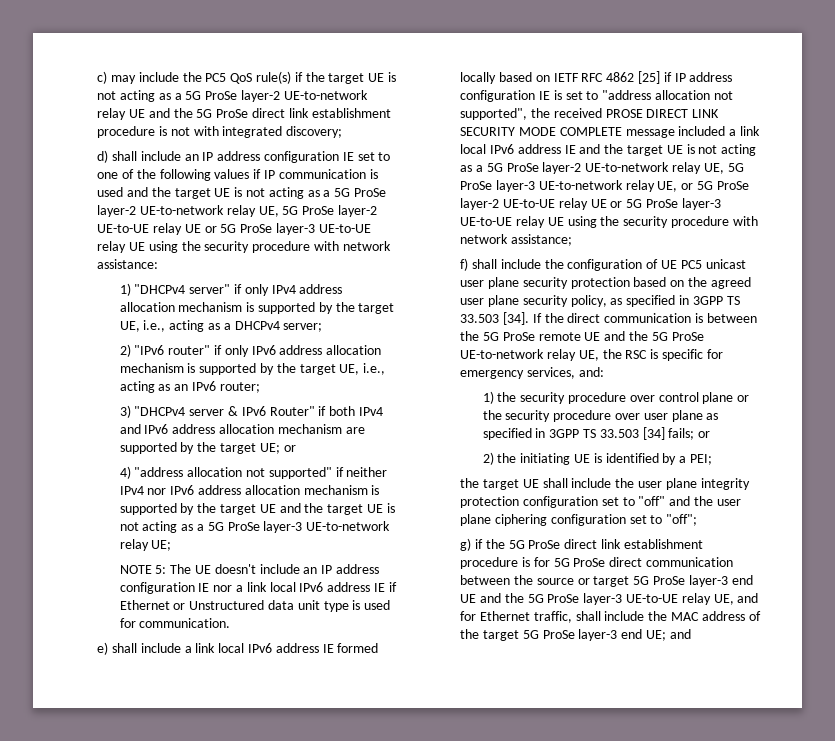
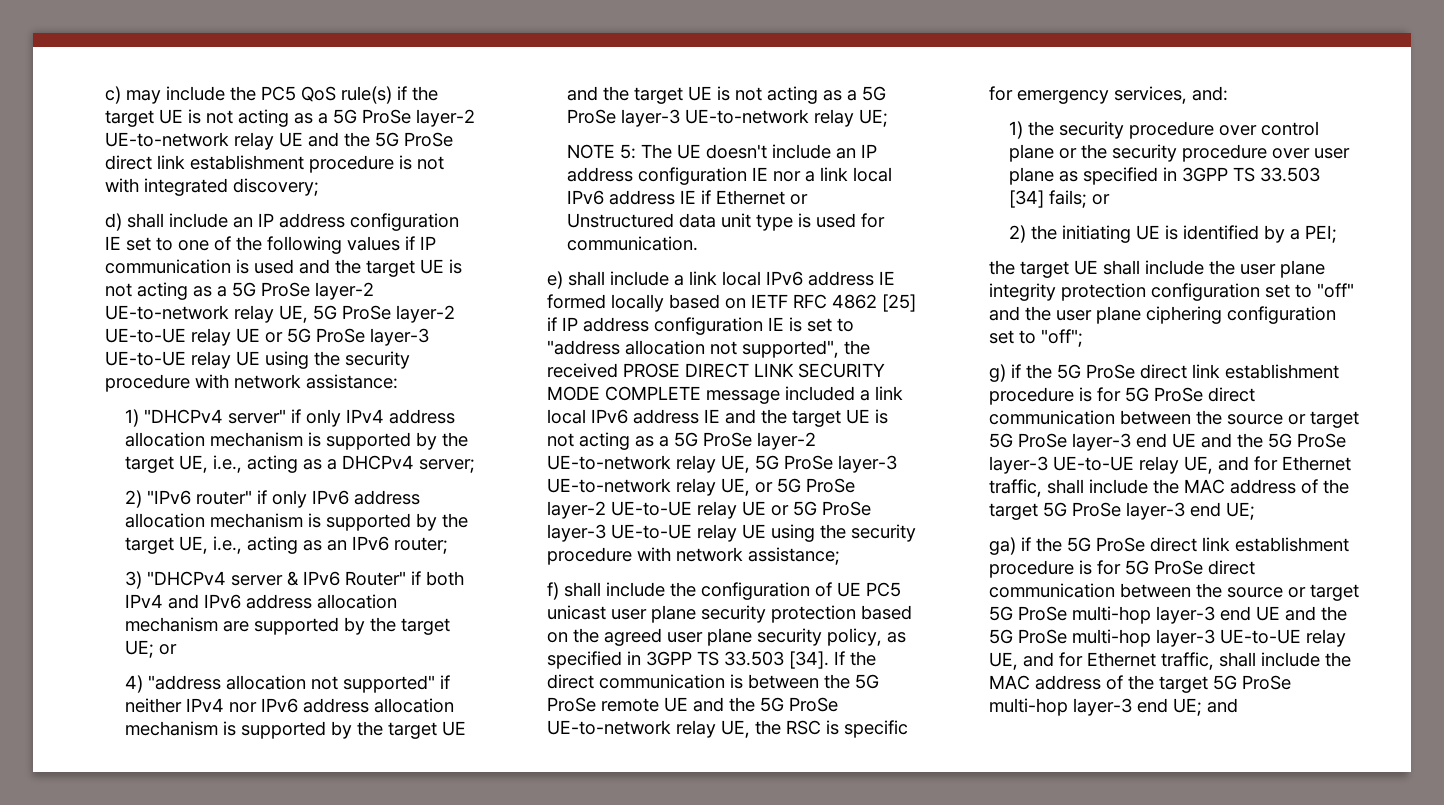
(666, 635) none -> [988,537,1349,555] [988,560,1255,578] [988,583,1359,601] [988,606,1347,624] [988,629,1346,647] [988,652,1351,670] [988,675,1291,693] [988,698,1202,716] // ga) if the 5G ProSe direct link establishment procedure is for 5G ProSe direct communication between the source or target 5G ProSe multi-hop layer-3 end UE and the 5G ProSe multi-hop layer-3 UE-to-UE relay UE, and for Ethernet traffic, shall include the MAC address of the target 5G ProSe multi-hop layer-3 end UE;

